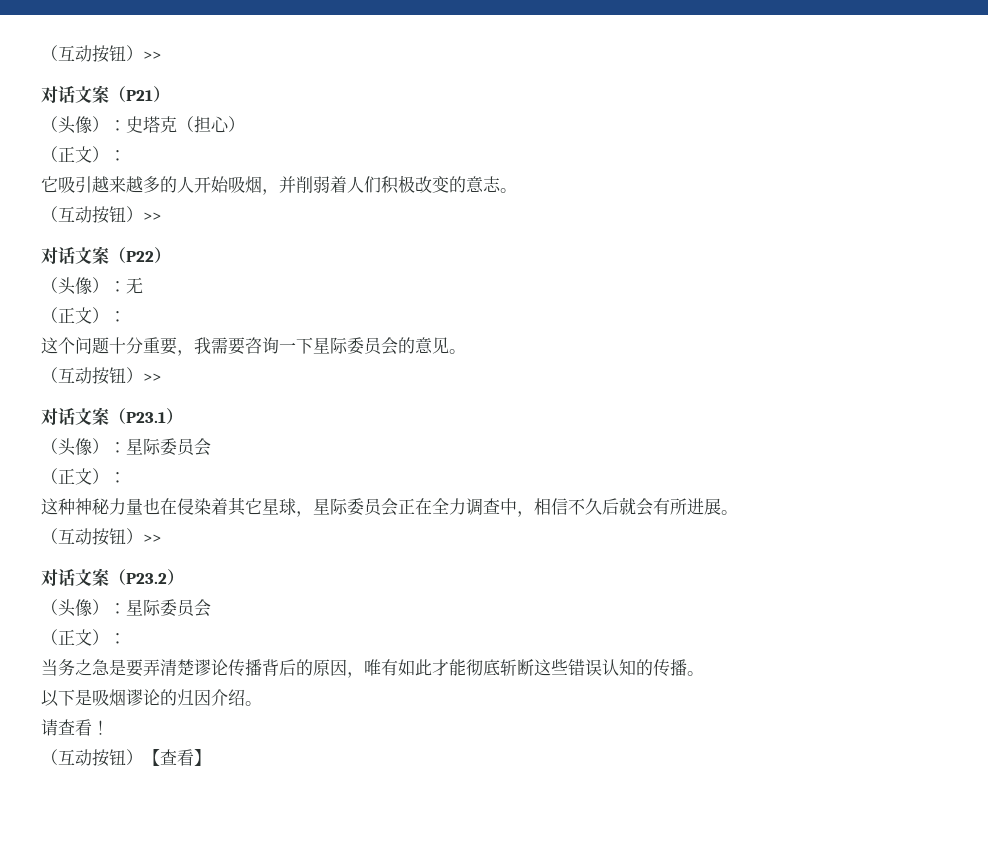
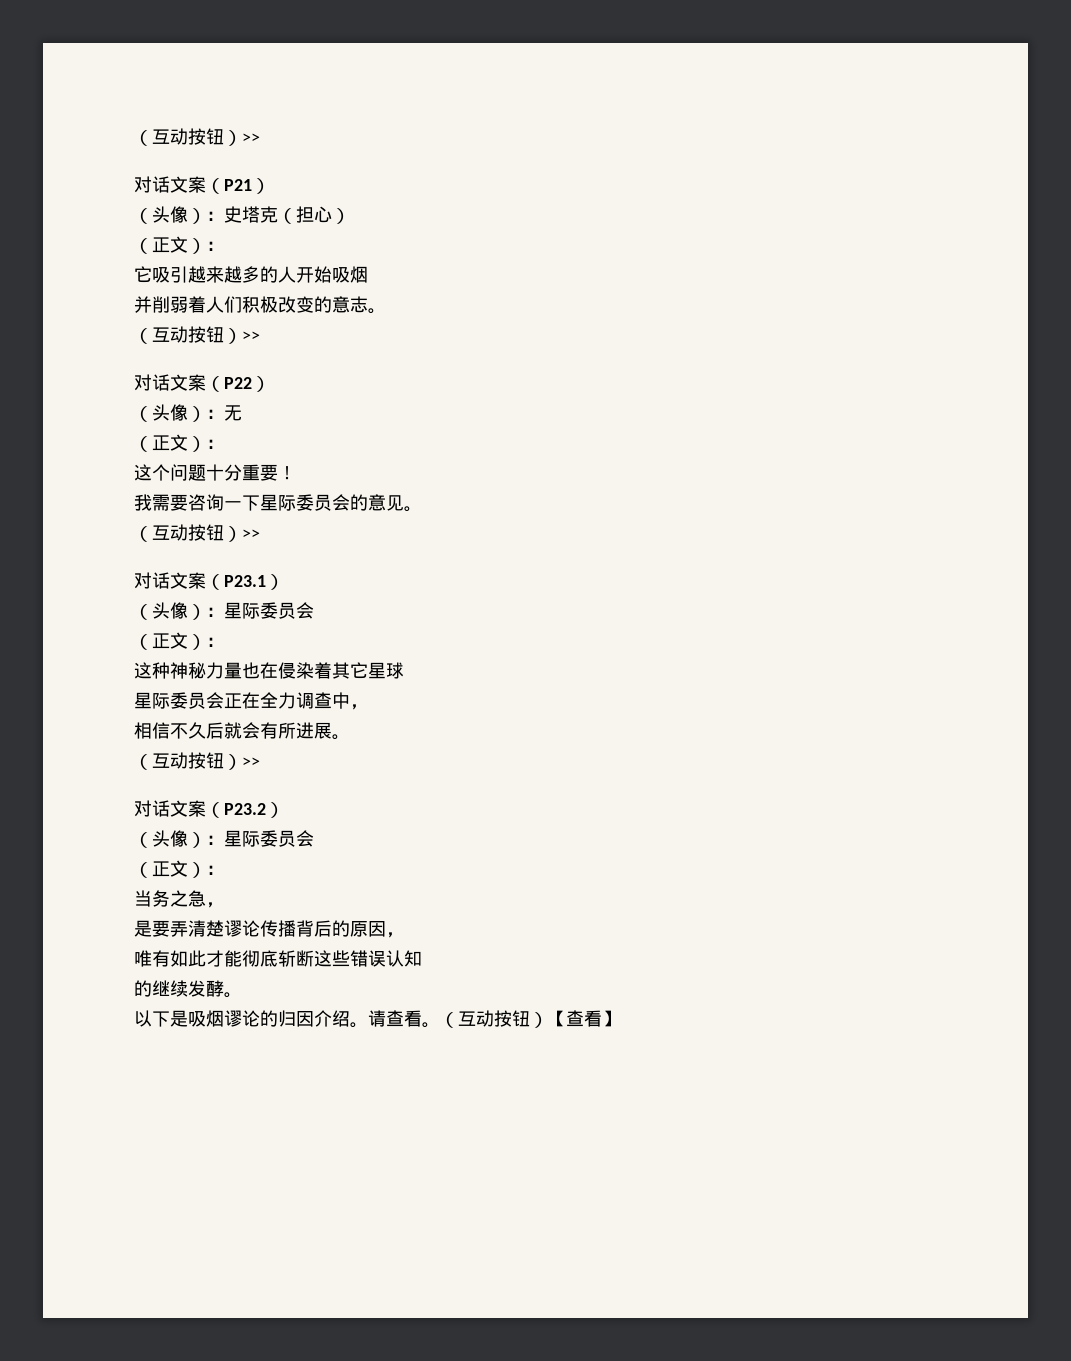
[262,189,279,195] ， -> (368, 274) //
[177,350,194,356] ， -> [278,466,296,480] ！ //
[296,511,313,517] ， -> (404, 670) //
(534, 514) none -> (368, 707) //
(110, 667) none -> [206,902,224,908] ， //
(364, 675) none -> (404, 935) //
[636,659,687,677] 的传播 -> [134,980,224,997] // 的继续发酵
[41,719,109,736] // 请查看！ // -> [368,1010,440,1028] 请查看。

